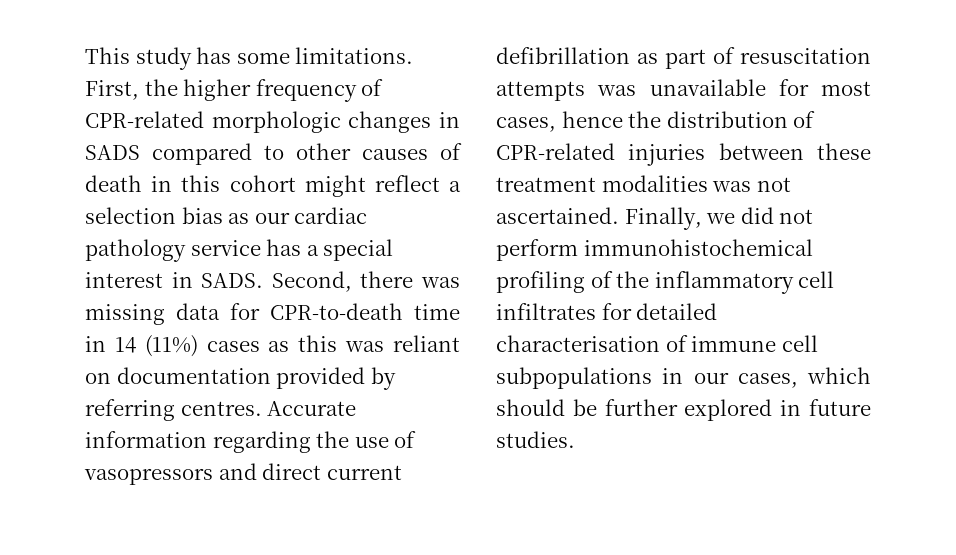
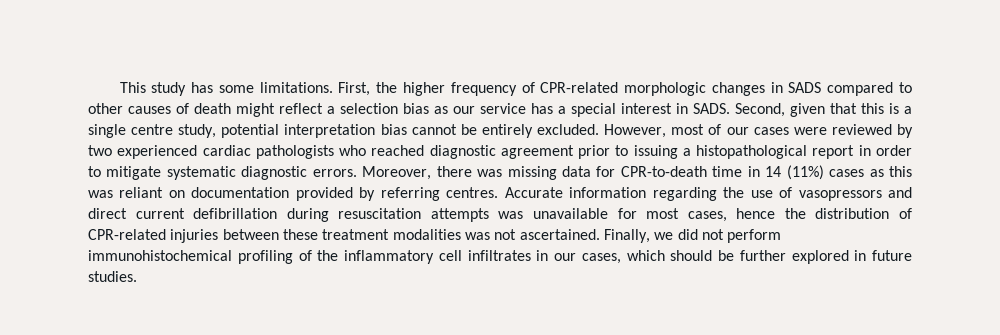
[151,175,296,192] in this cohort -> (231, 108) none
[294,207,368,224] [85,239,186,262] cardiac pathology -> (475, 110) none
(352, 281) none -> [790,103,912,117] [88,124,914,138] [88,145,912,159] [88,166,432,180] given that this is a single centre study, potential interpretation bias cannot be entirely excluded. However, most of our cases were reviewed by two experienced cardiac pathologists who reached diagnostic agreement prior to issuing a histopathological report in order to mitigate systematic diagnostic errors. Moreover,
[637,47,735,69] as part of -> [286,208,329,222] during
[601,303,718,320] [496,335,818,352] [496,367,652,389] for detailed characterisation of immune cell subpopulations -> (531, 255) none

